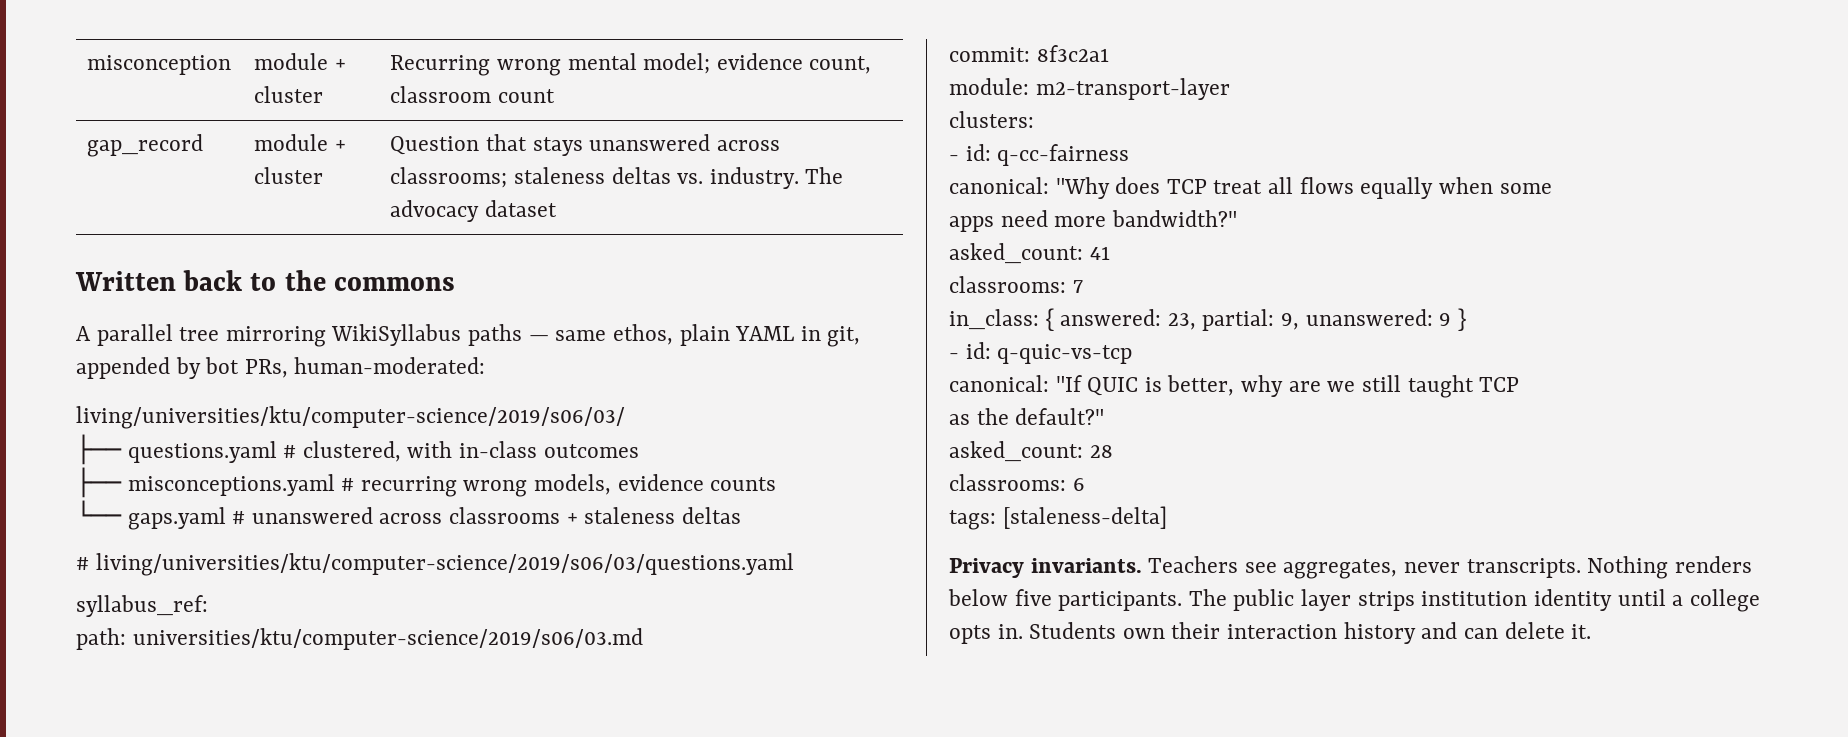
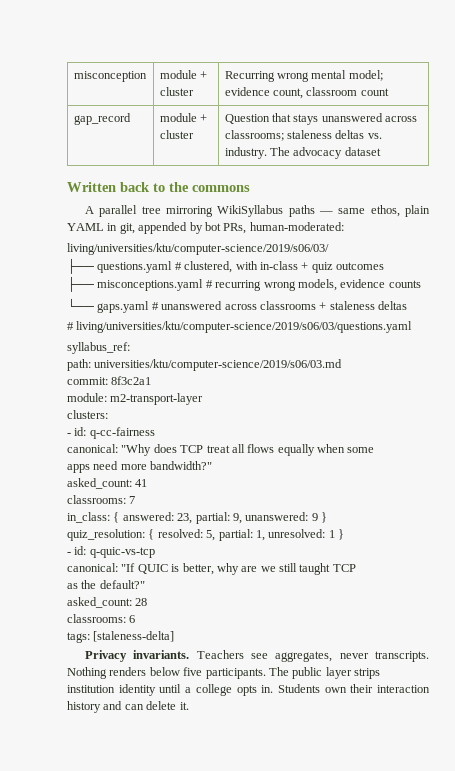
(538, 449) none -> [301,262,333,273] + quiz
(1466, 319) none -> [67,529,344,541] // quiz_resolution: { resolved: 5, partial: 1, unresolved: 1 }

